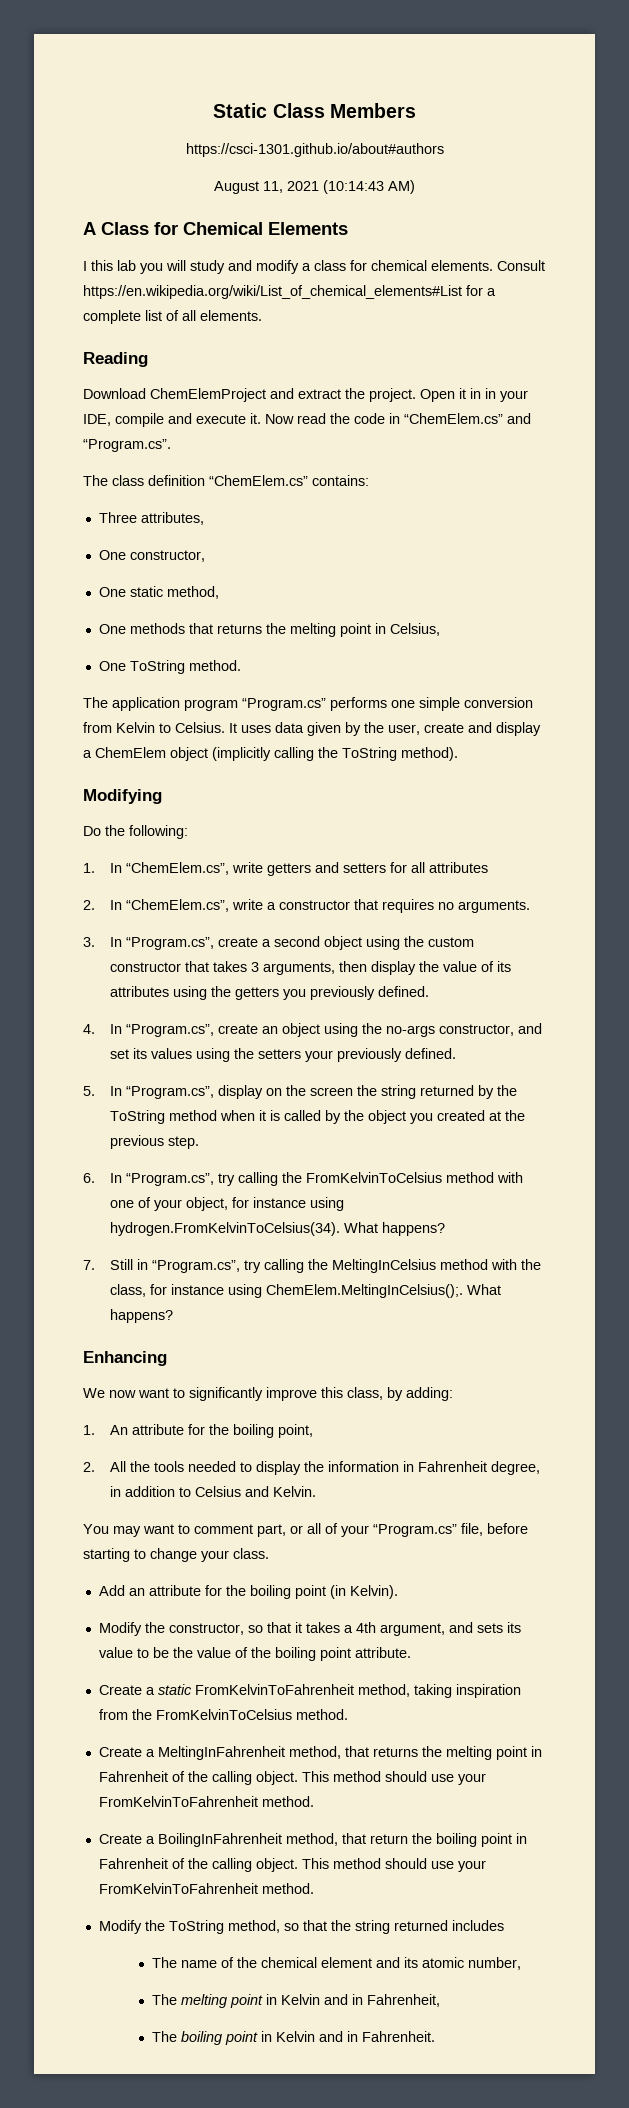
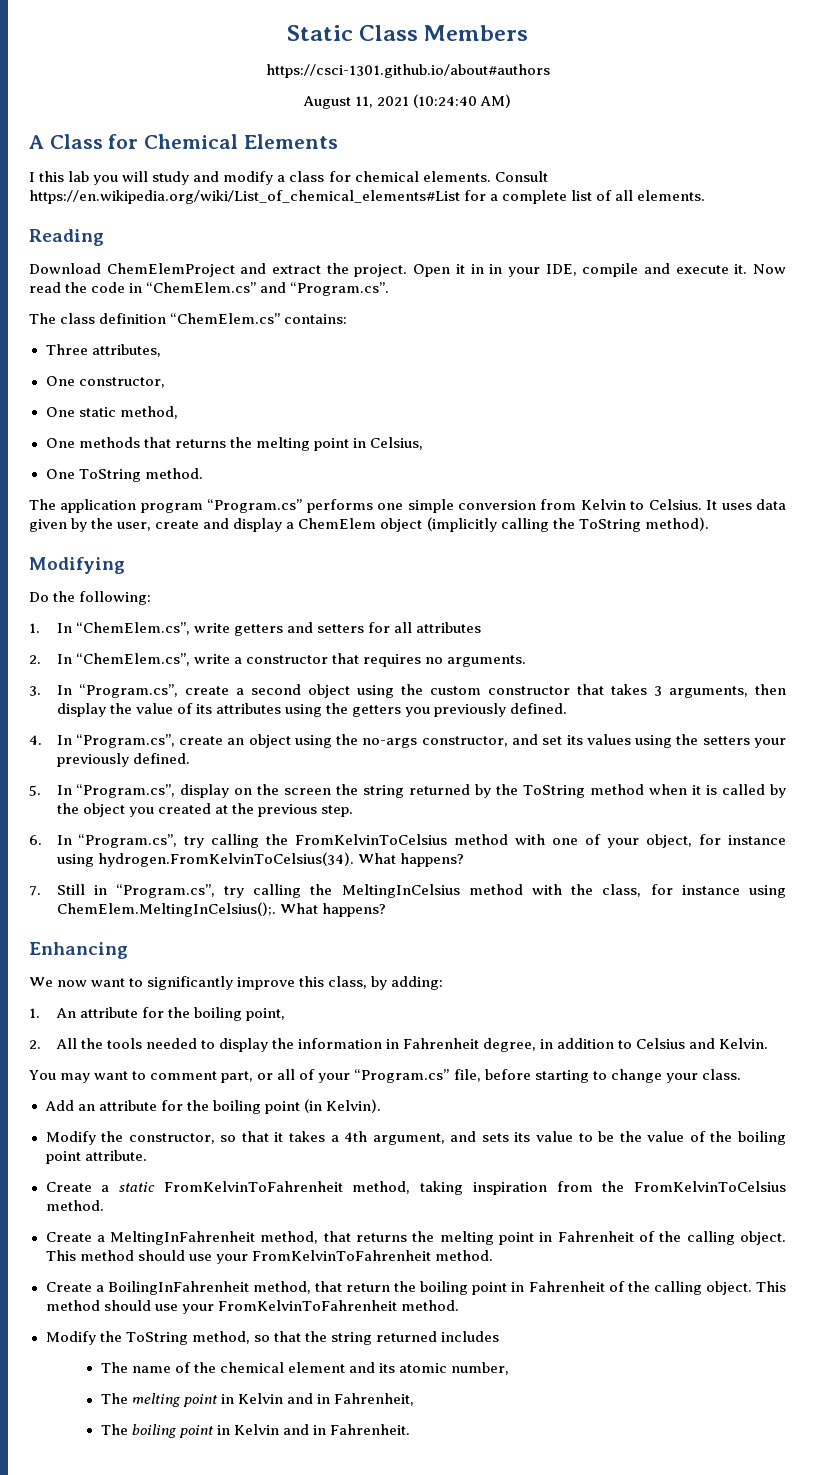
[323,180,384,194] (10:14:43 -> [413,94,478,108] (10:24:40

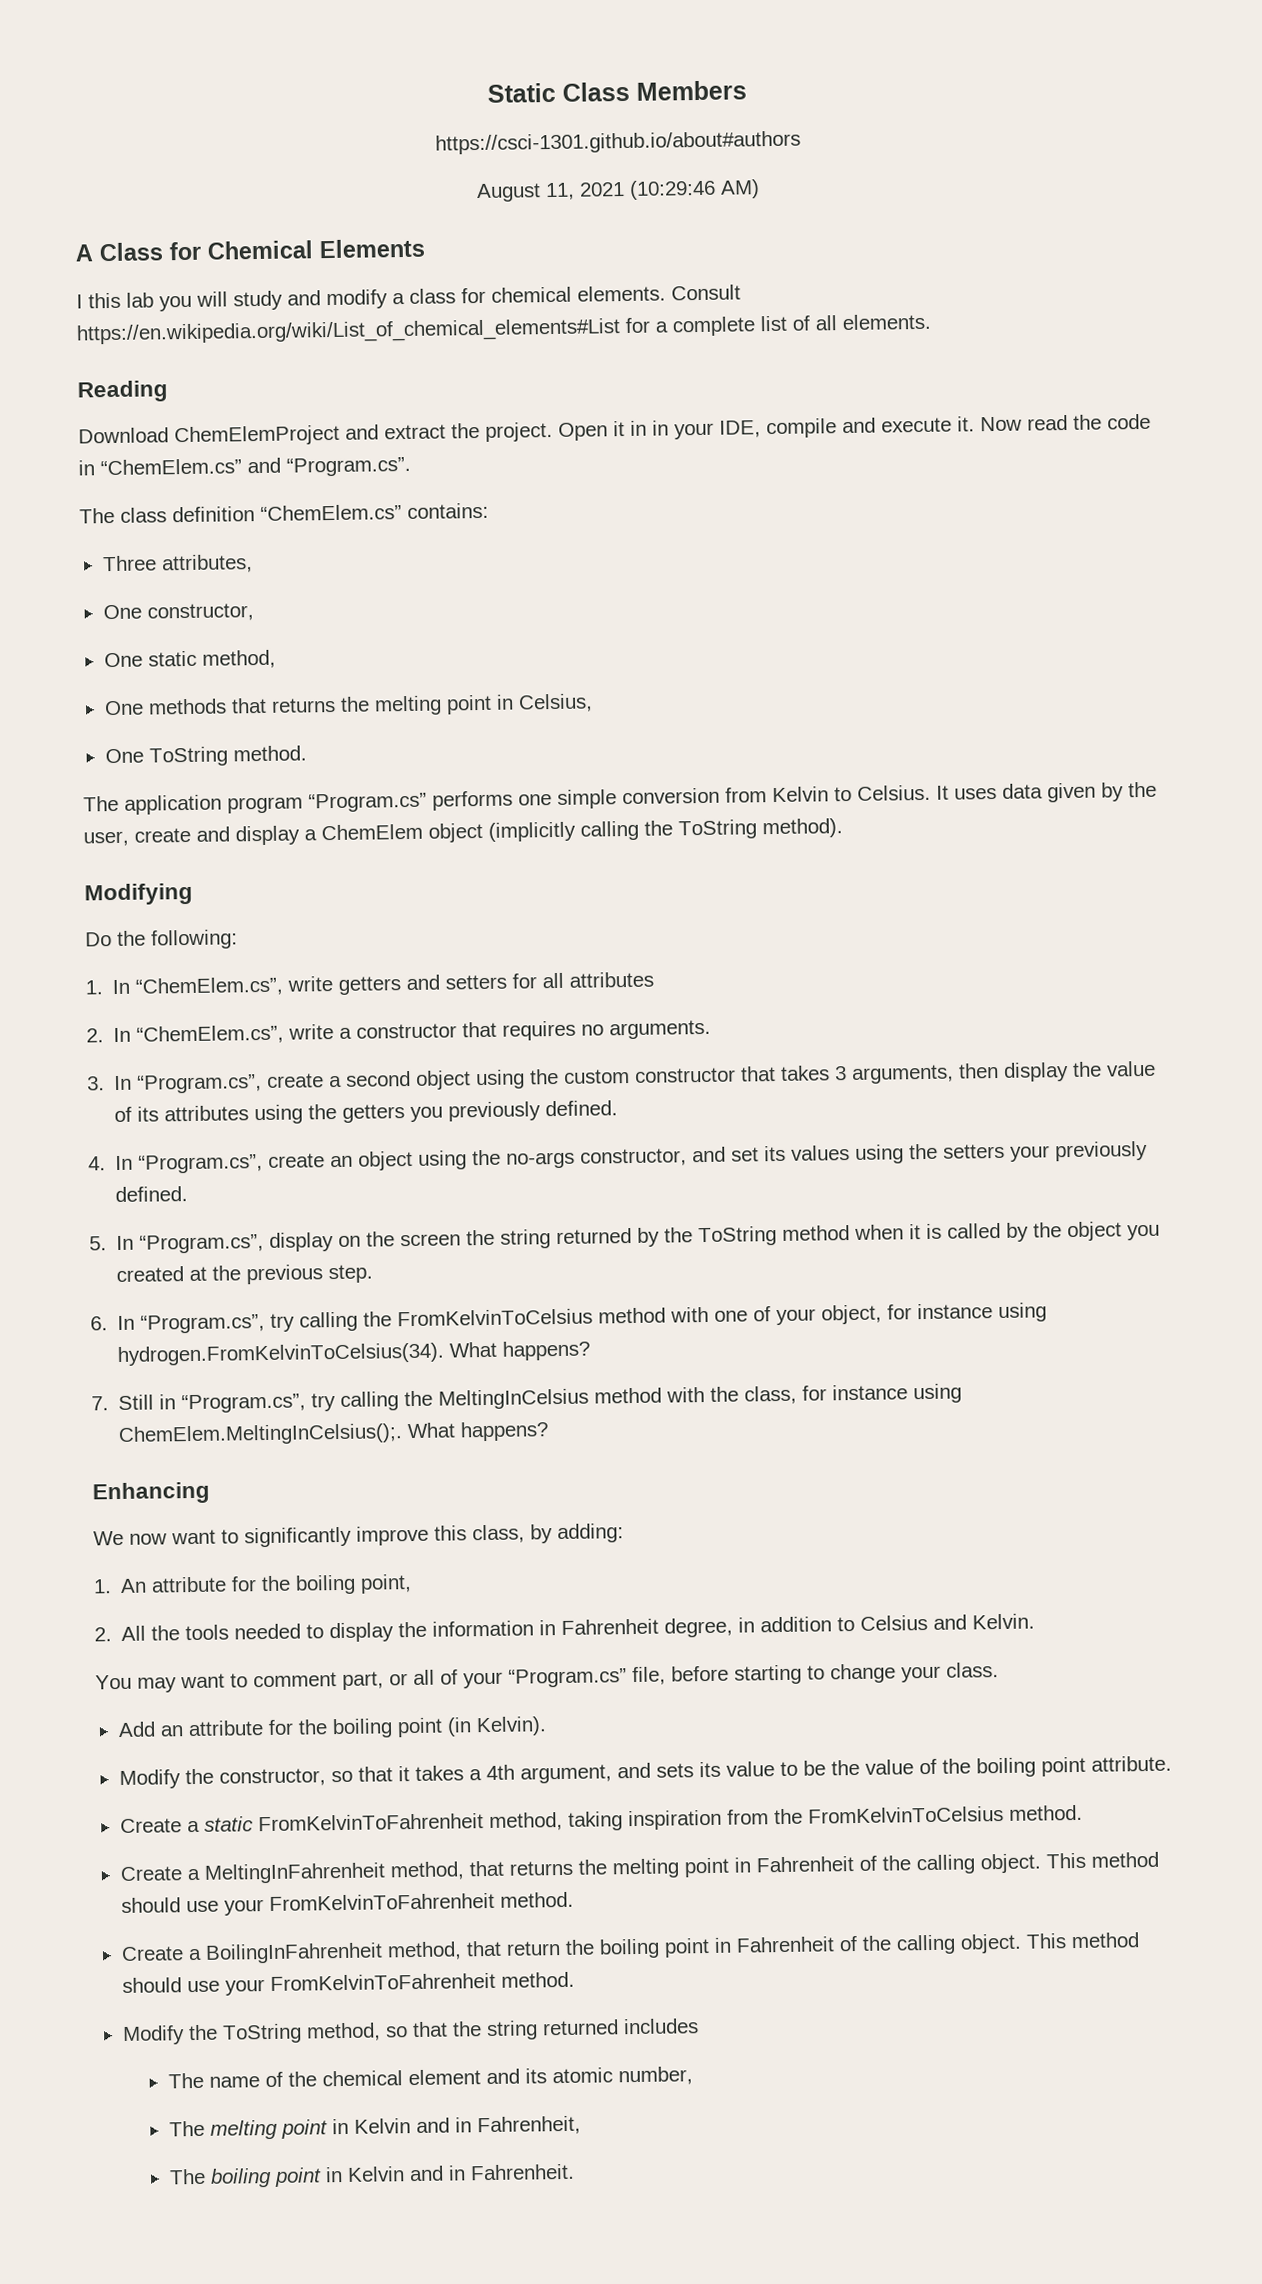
[413,94,478,108] (10:24:40 -> [629,179,716,200] (10:29:46

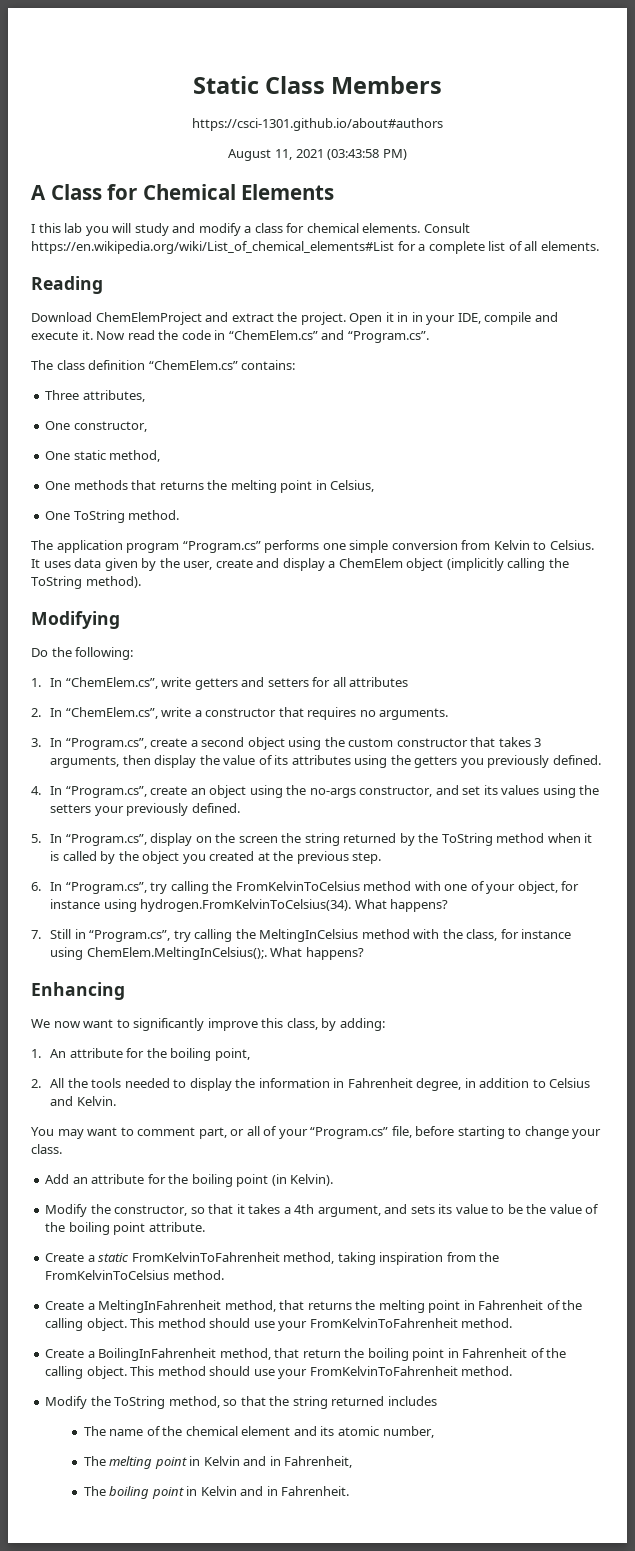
[629,179,760,200] (10:29:46 AM) -> [327,149,407,160] (03:43:58 PM)

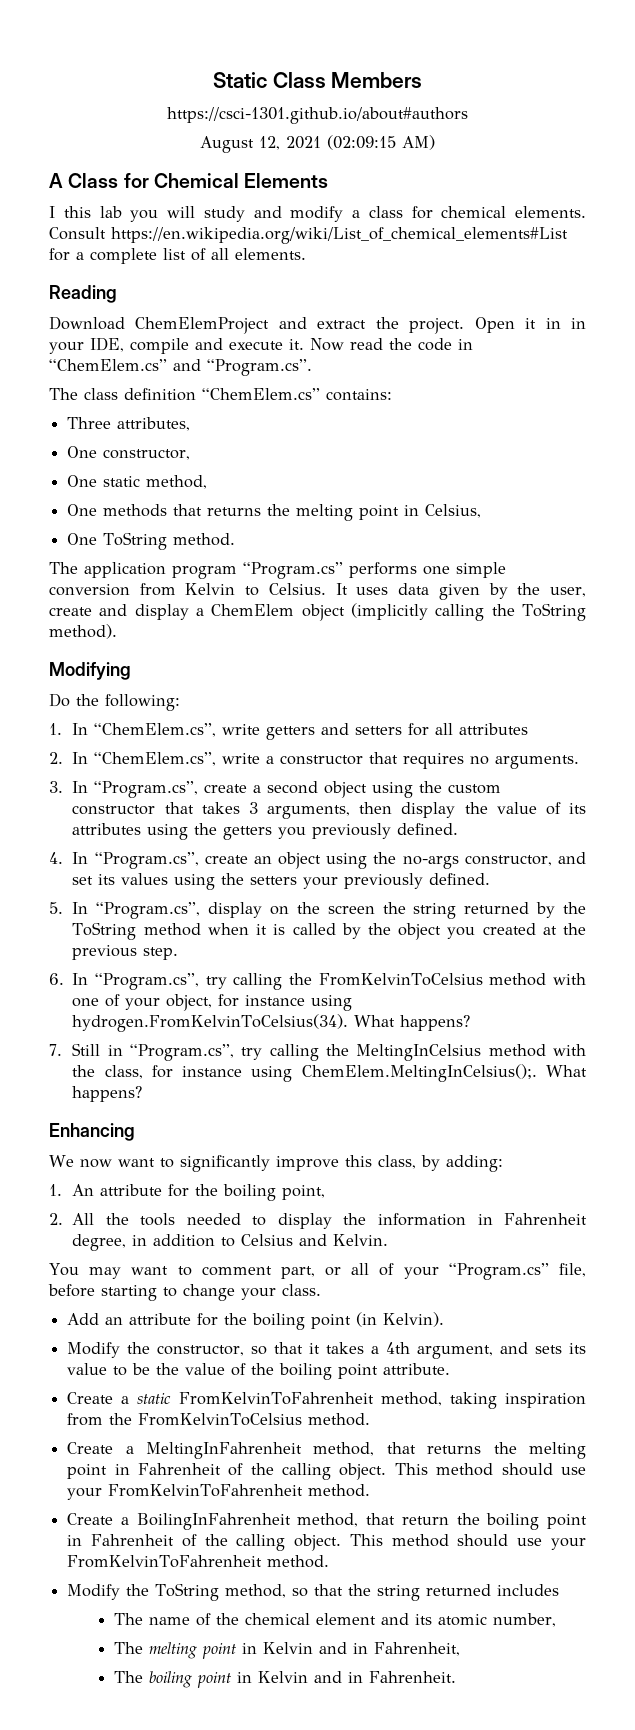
[274,149,407,160] 11, 2021 (03:43:58 PM) -> [259,135,435,150] 12, 2021 (02:09:15 AM)

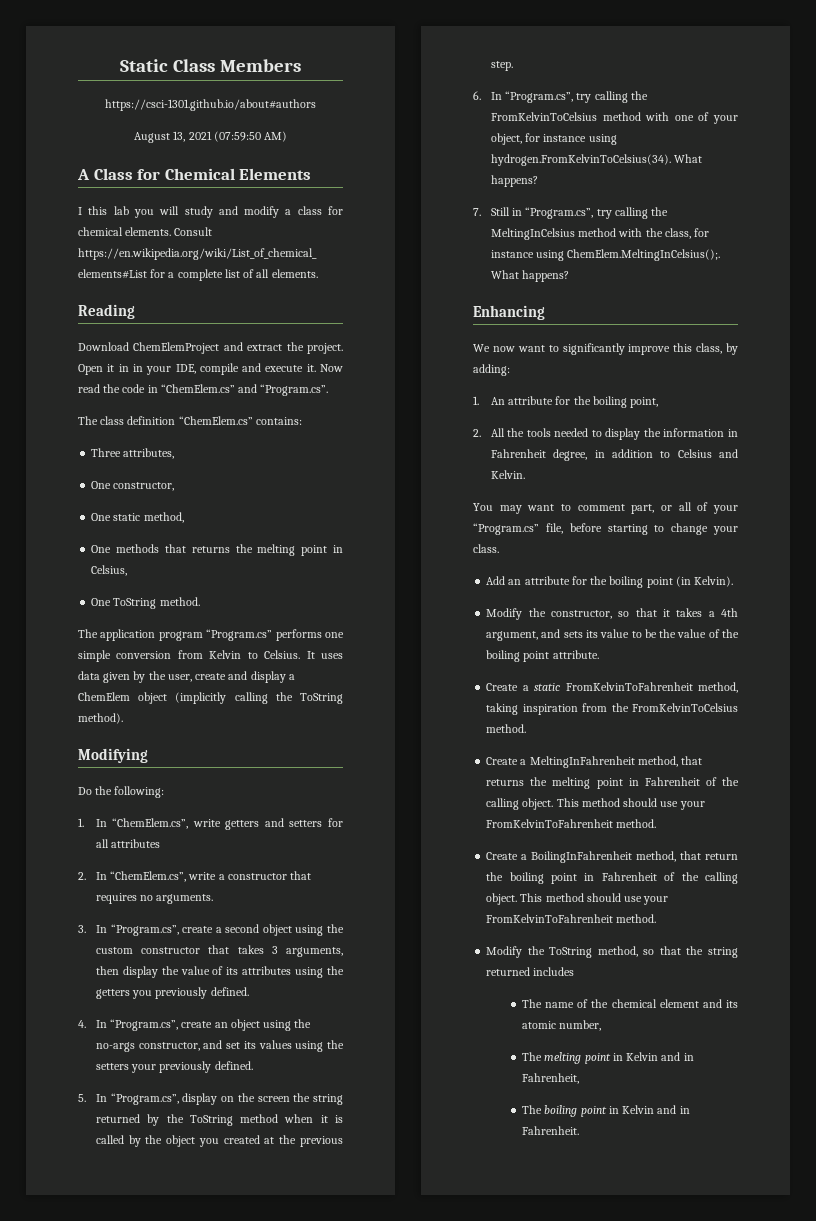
[259,135,396,150] 12, 2021 (02:09:15 -> [173,131,261,142] 13, 2021 (07:59:50

